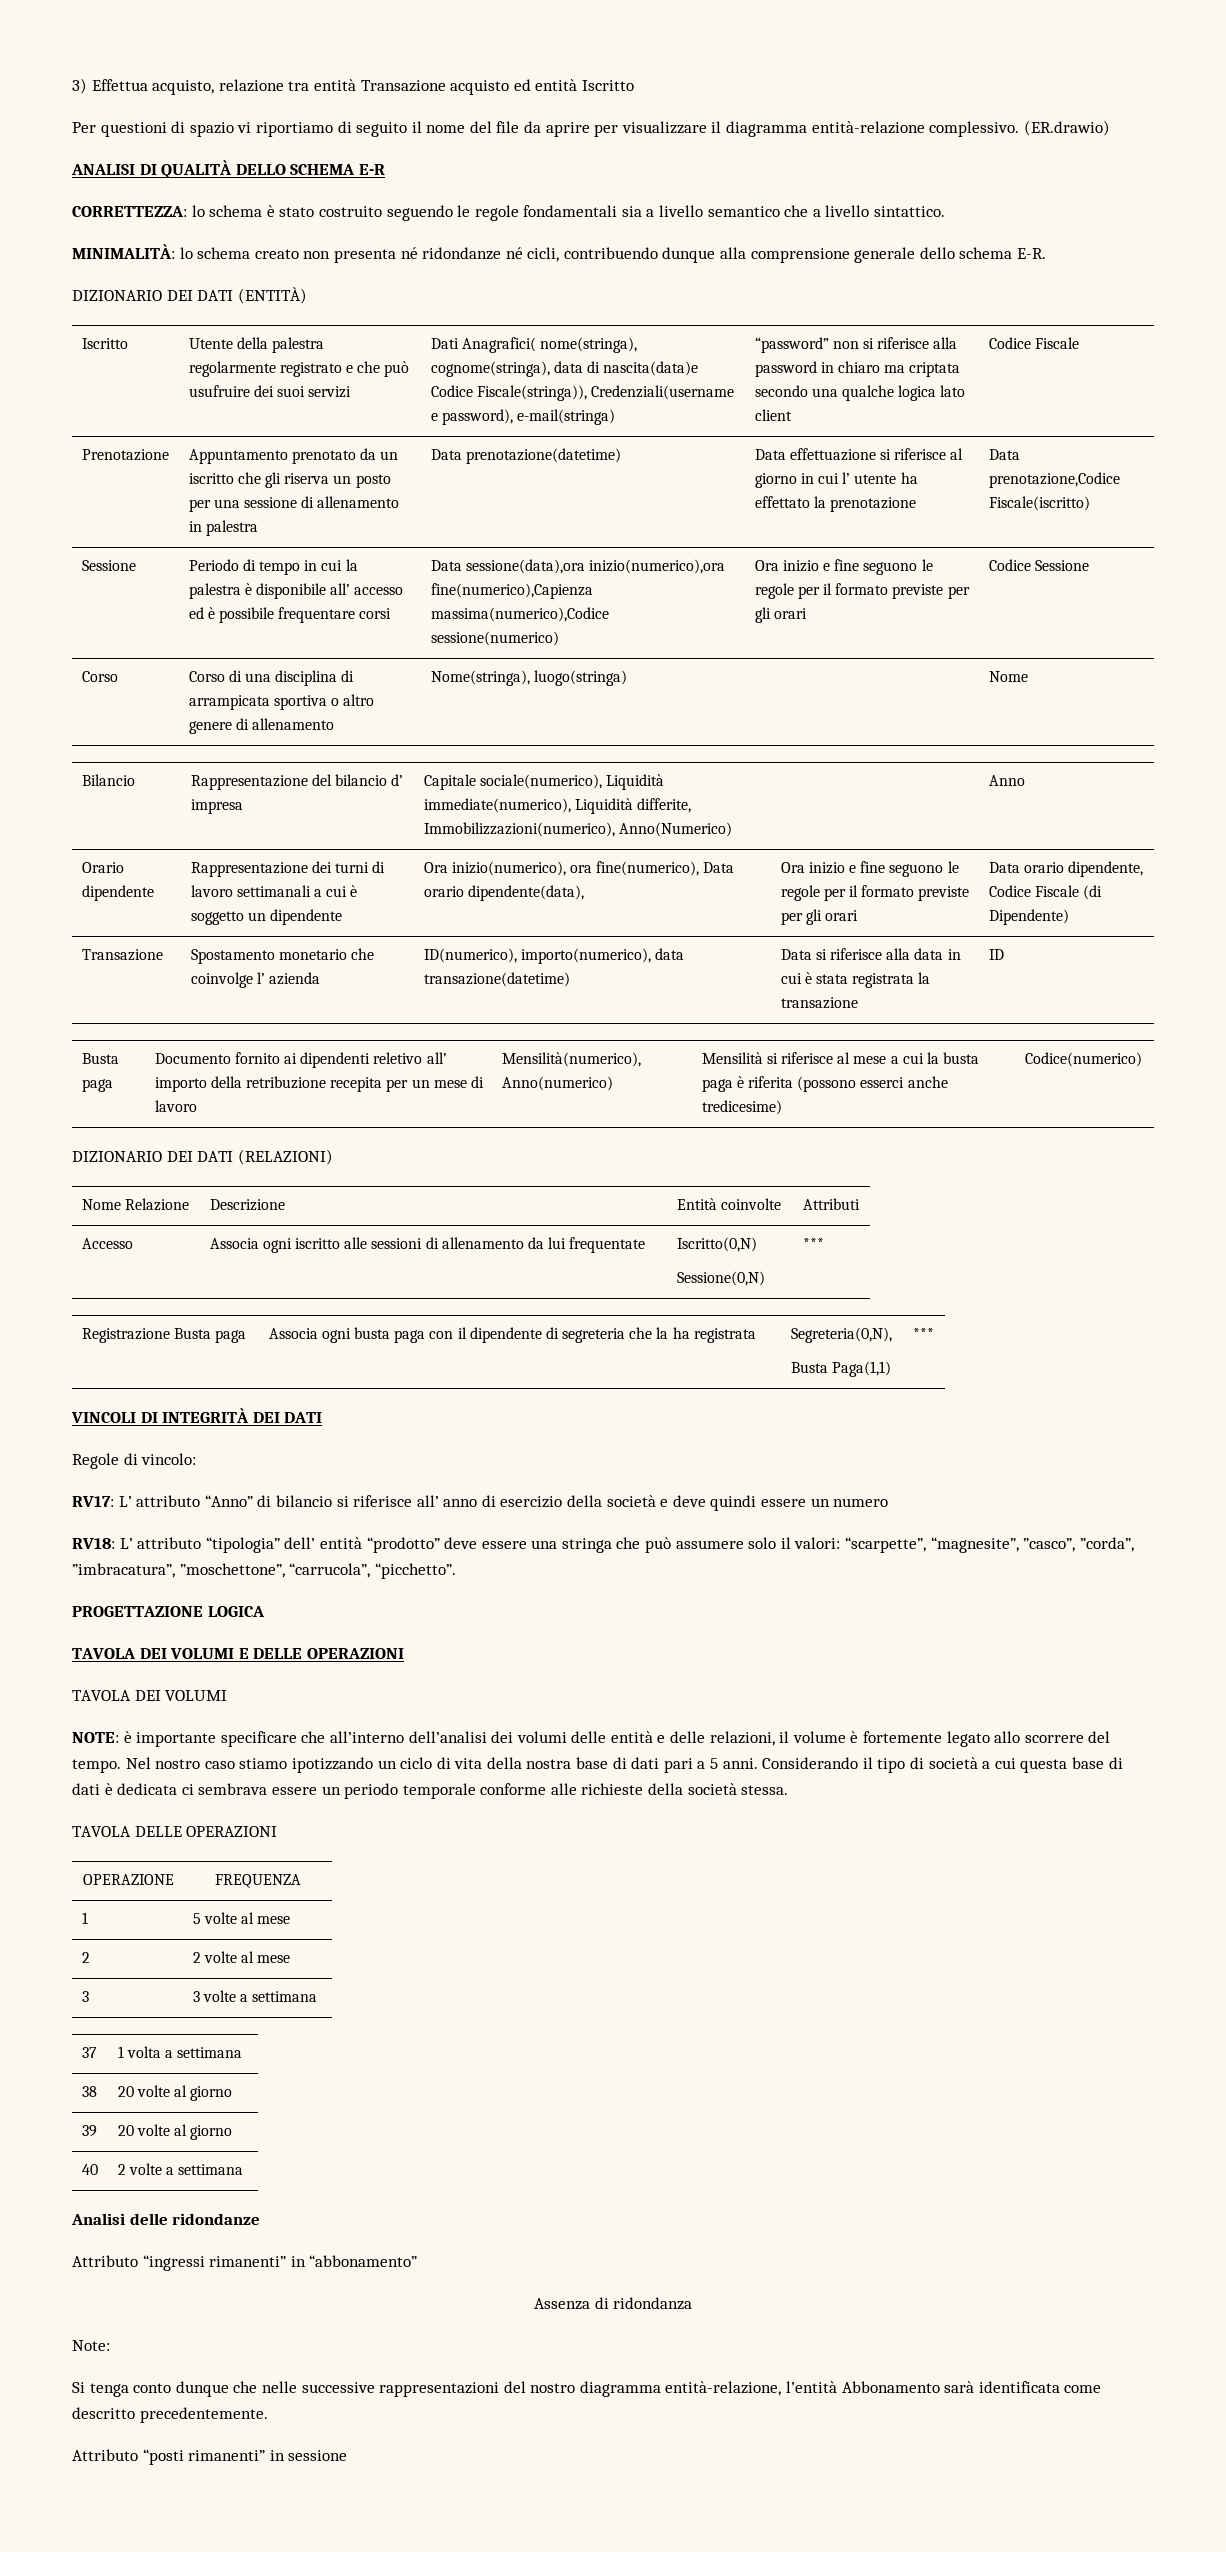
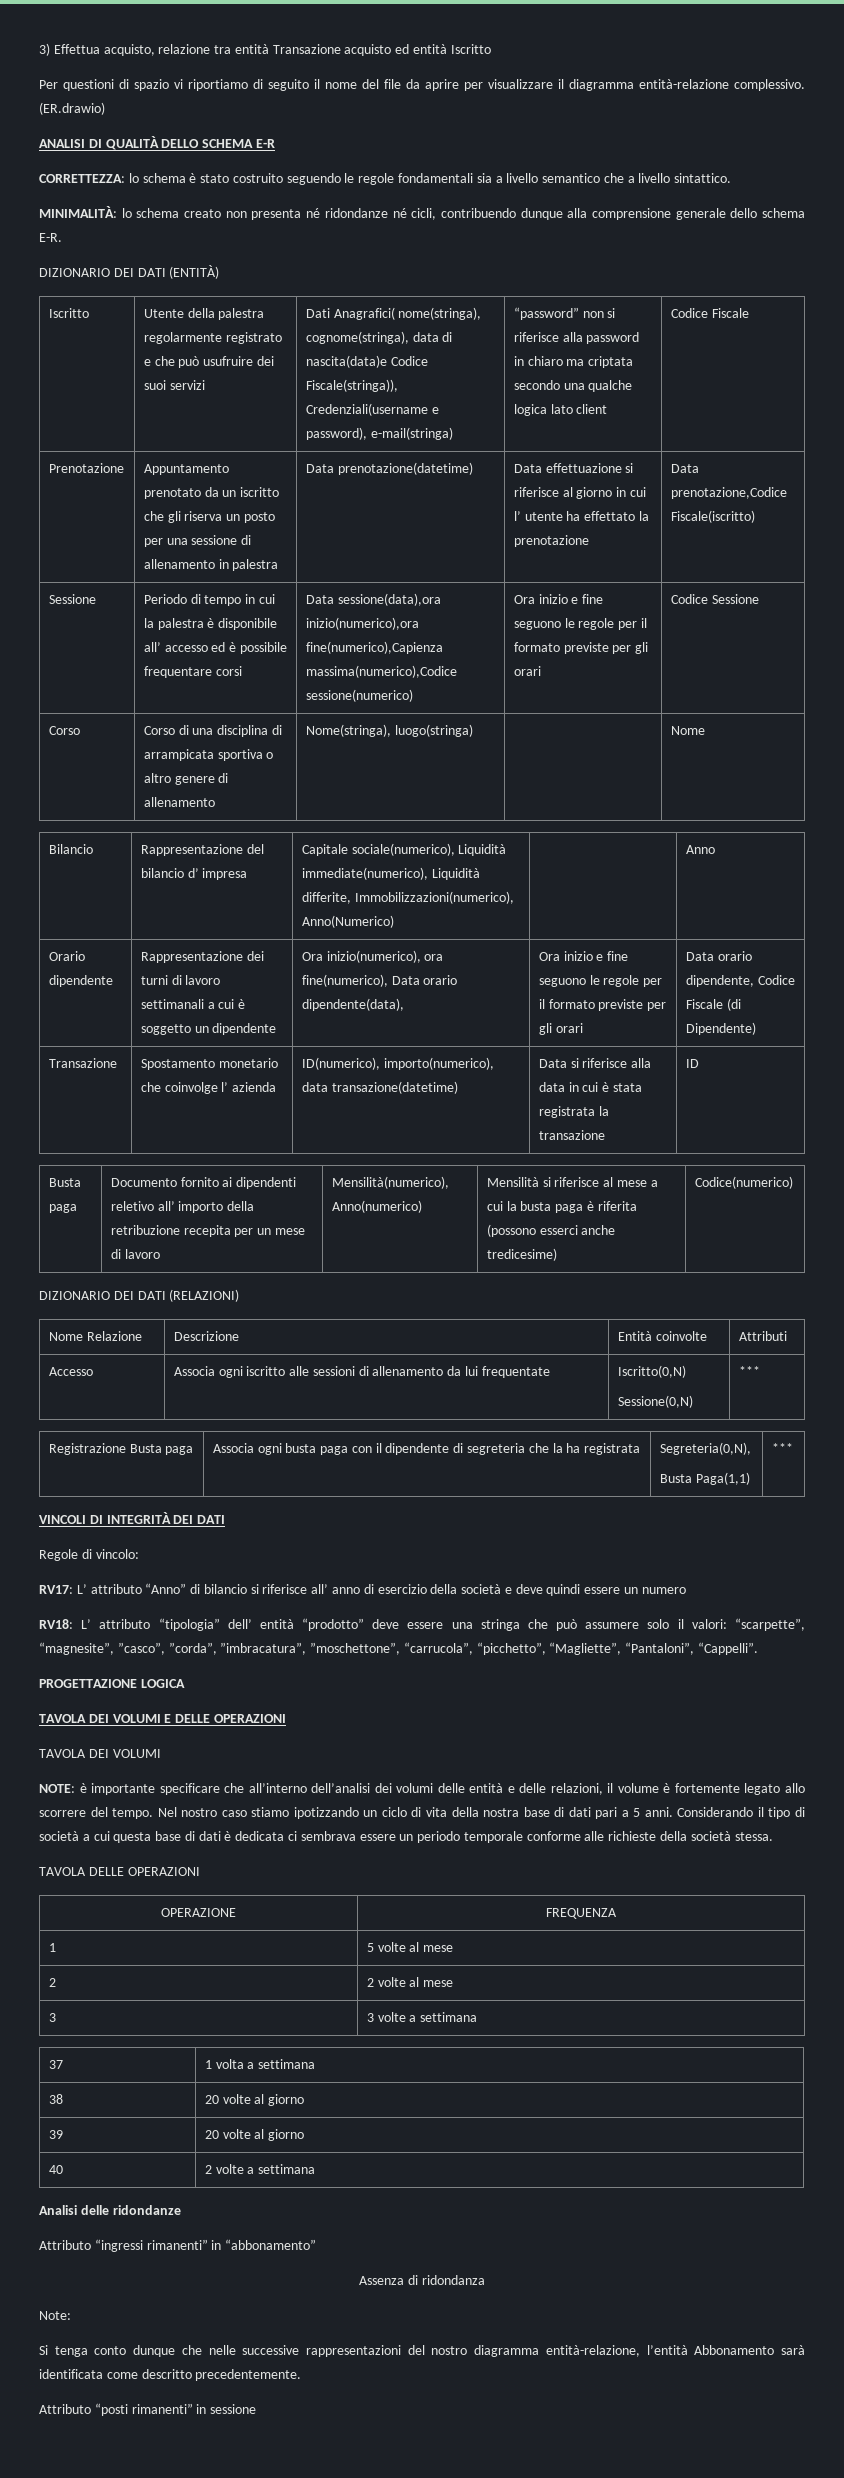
[374,1563,456,1579] “picchetto”. -> [476,1642,759,1655] “picchetto”, “Magliette”, “Pantaloni”, “Cappelli”.

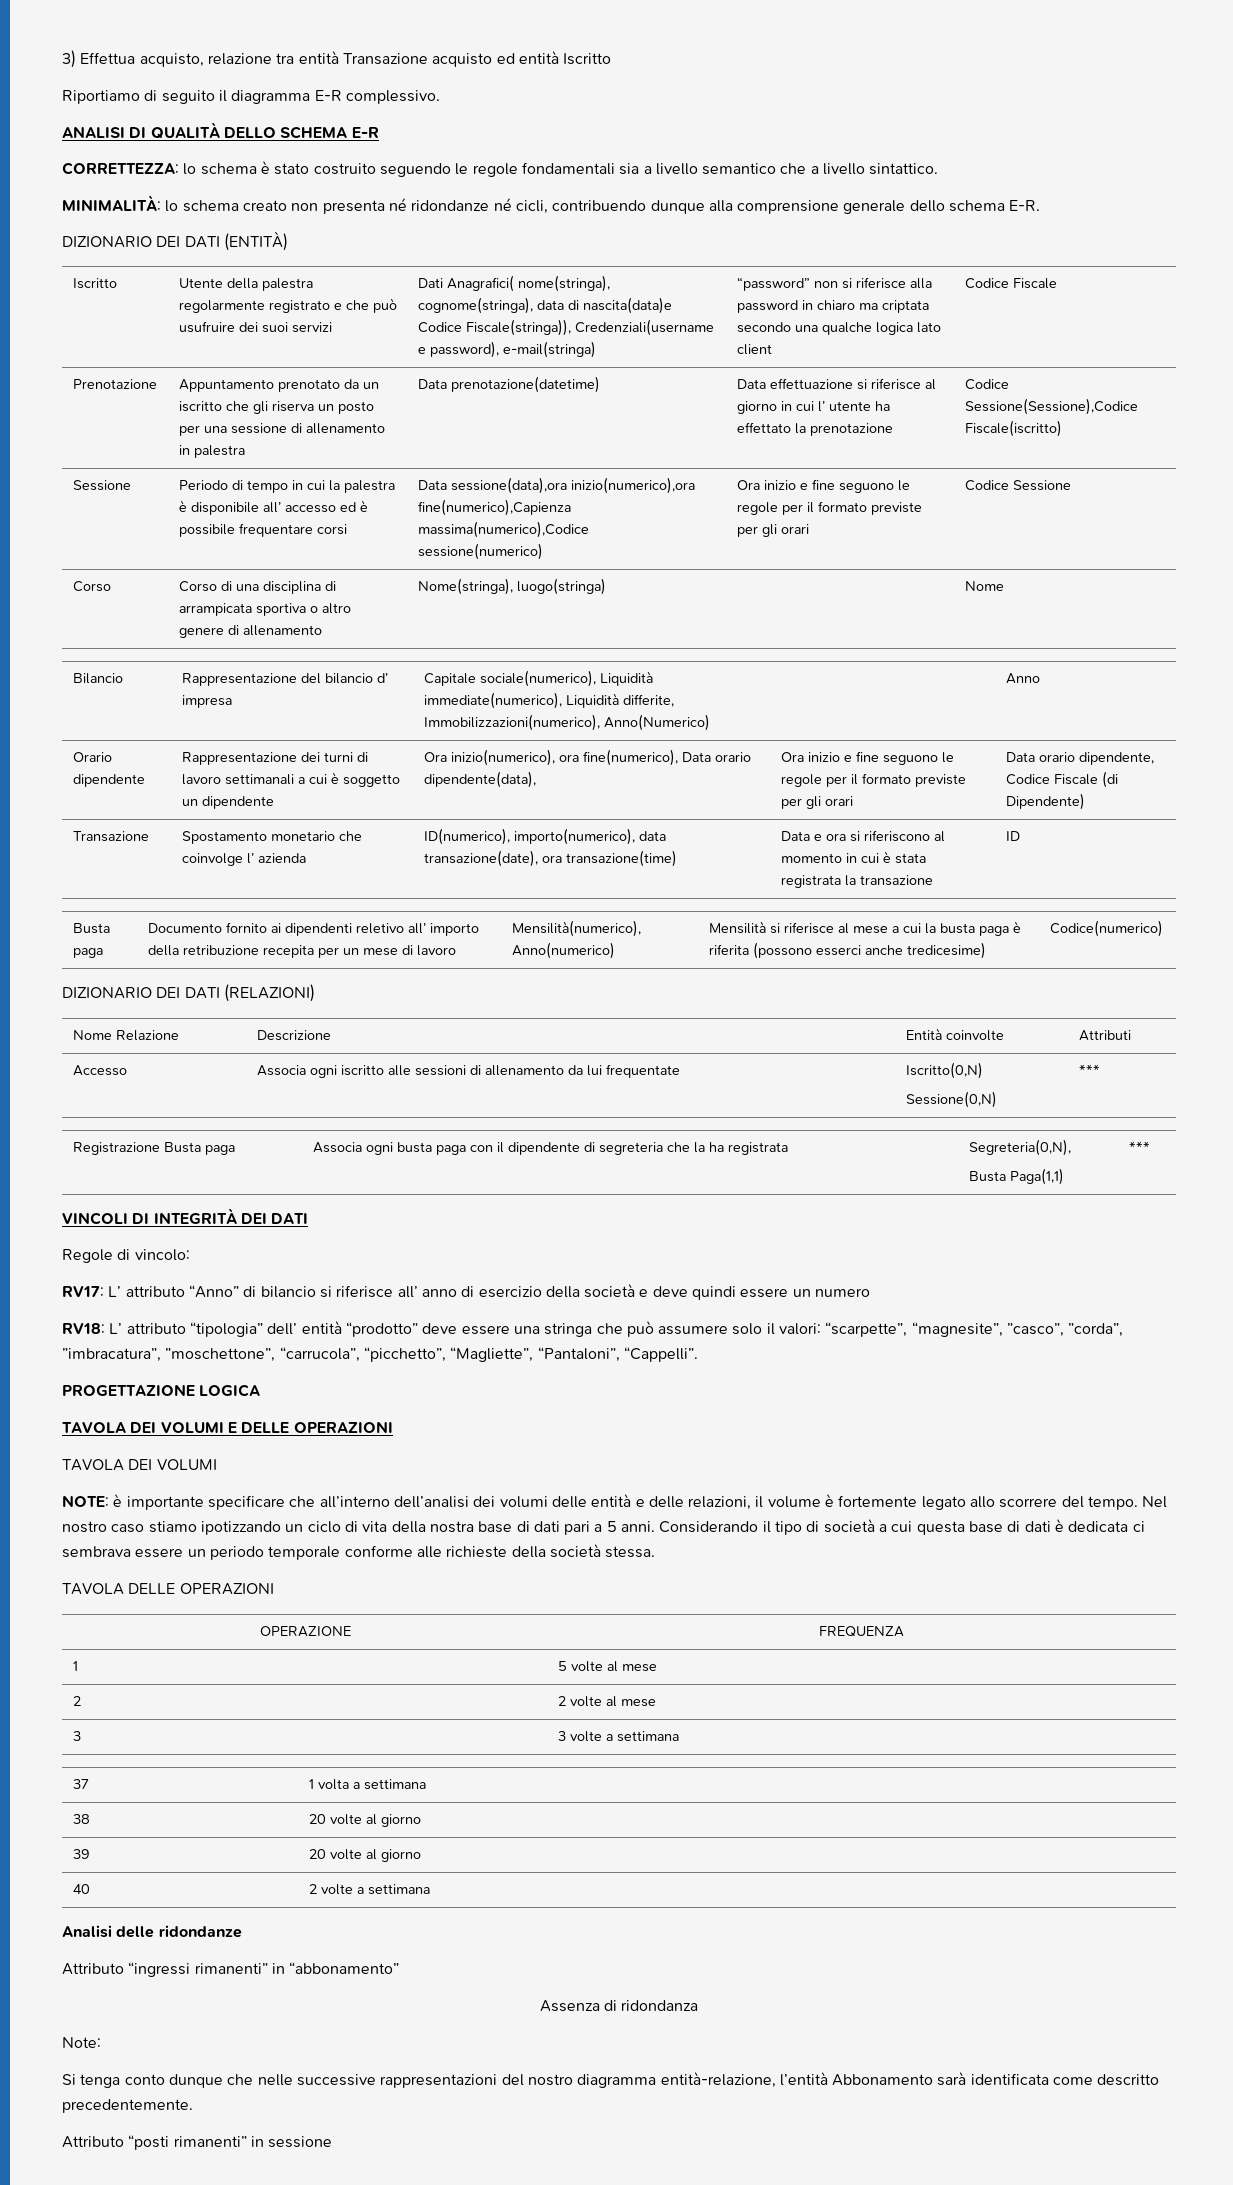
[39,79,729,91] Per questioni di spazio vi riportiamo di seguito il nome del file da aprire per visualizzare il diagramma entità-relazione -> [62,90,342,104] Riportiamo di seguito il diagramma E-R
[39,102,105,115] (ER.drawio) -> (440, 97) none
[670,464,699,473] [670,487,787,499] Data prenotazione,Codice -> [964,379,1009,390] [964,398,1138,415] Codice Sessione(Sessione),Codice
[331,1081,458,1094] [538,1058,652,1068] [538,1082,565,1092] transazione(datetime) | Data si riferisce alla data -> [423,850,677,867] [780,830,945,842] [780,853,842,863] transazione(date), ora transazione(time) | Data e ora si riferiscono al momento

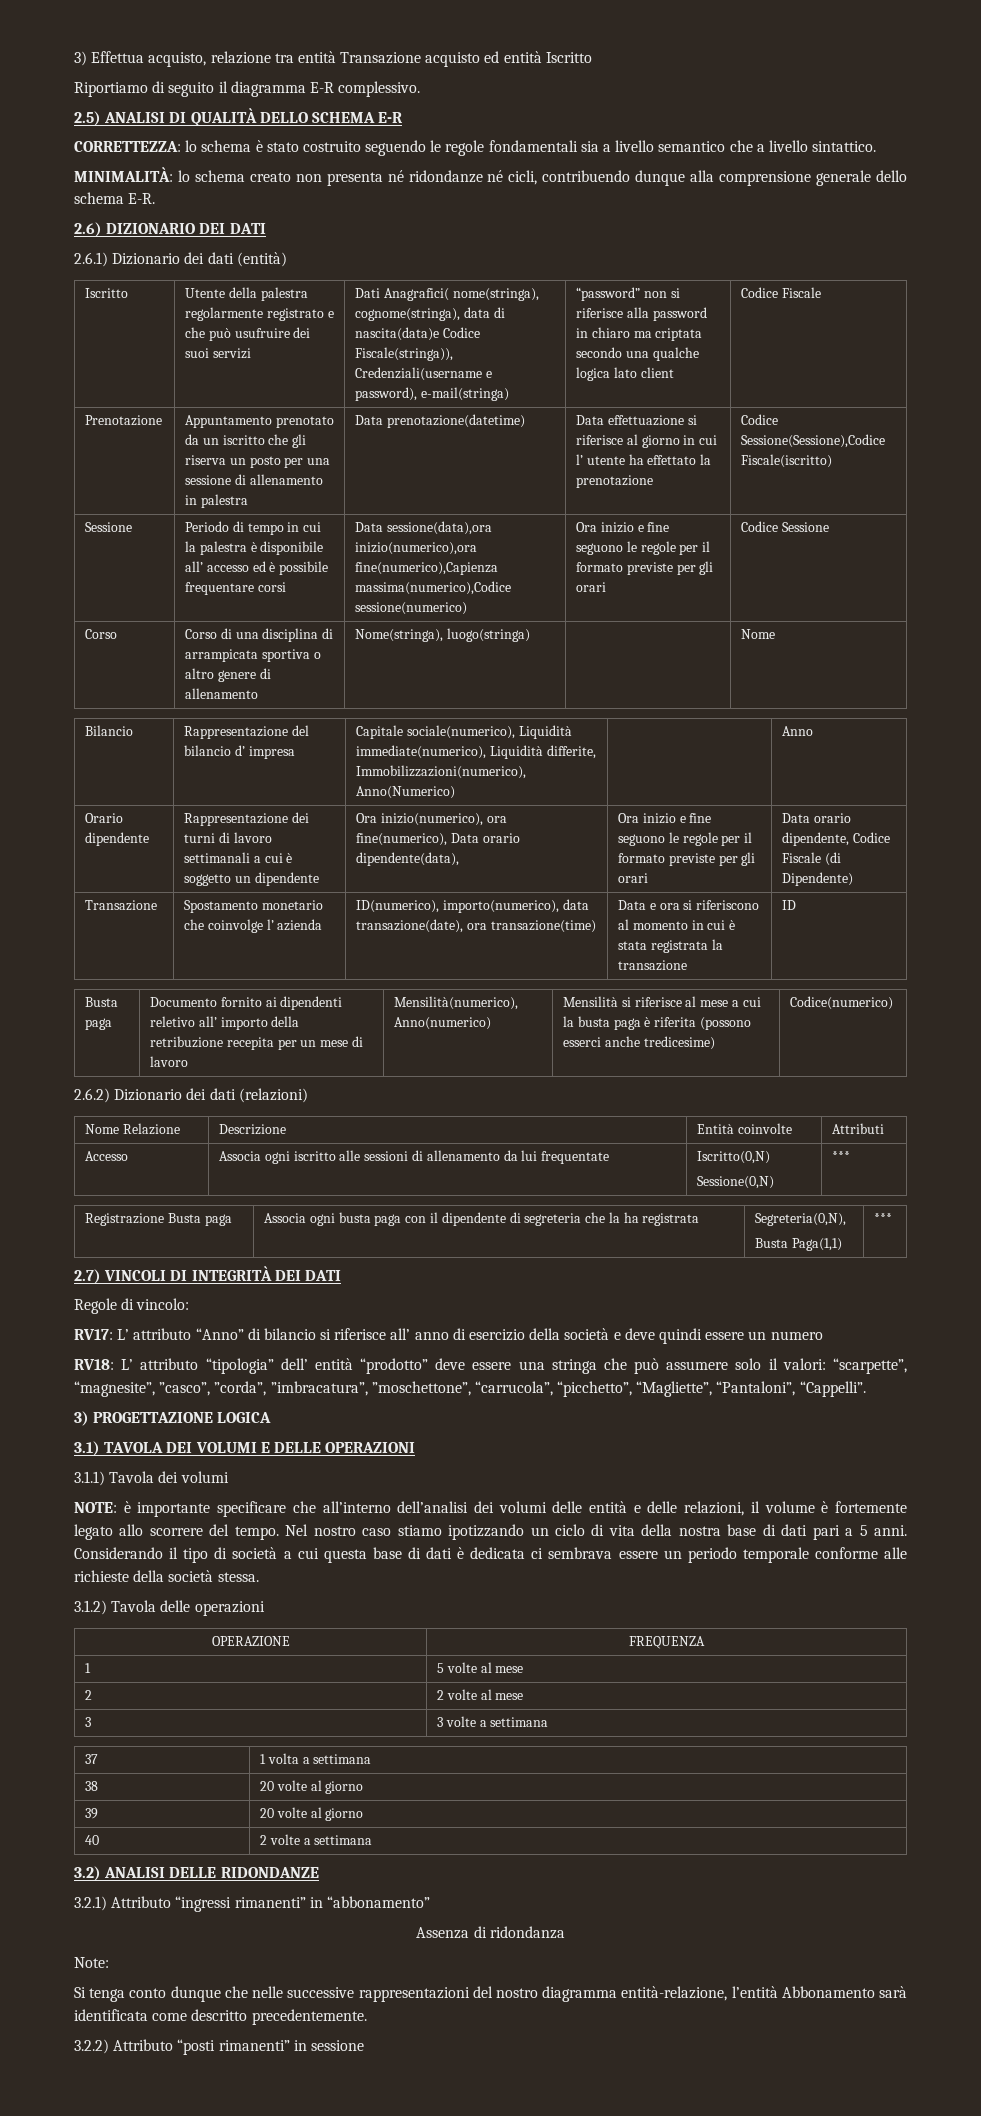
(440, 97) none -> [74,111,101,126] 2.5)
[62,231,288,251] DIZIONARIO DEI DATI (ENTITÀ) -> [74,222,266,237] [74,252,287,267] 2.6) DIZIONARIO DEI DATI // 2.6.1) Dizionario dei dati (entità)
[62,984,315,1002] DIZIONARIO DEI DATI (RELAZIONI) -> [74,1088,308,1103] 2.6.2) Dizionario dei dati (relazioni)
(1150, 1146) none -> [74,1269,101,1284] 2.7)
(698, 1354) none -> [74,1411,89,1426] 3)
(261, 1390) none -> [74,1441,100,1456] 3.1)
[62,1459,217,1471] TAVOLA DEI VOLUMI -> [74,1471,229,1486] 3.1.1) Tavola dei volumi
[62,1583,274,1595] TAVOLA DELLE OPERAZIONI -> [74,1600,265,1616] 3.1.2) Tavola delle operazioni
[62,1925,242,1938] Analisi delle ridondanze // -> [74,1866,319,1881] [74,1896,107,1911] 3.2) ANALISI DELLE RIDONDANZE // 3.2.1)
(193, 2106) none -> [74,2039,109,2054] 3.2.2)

